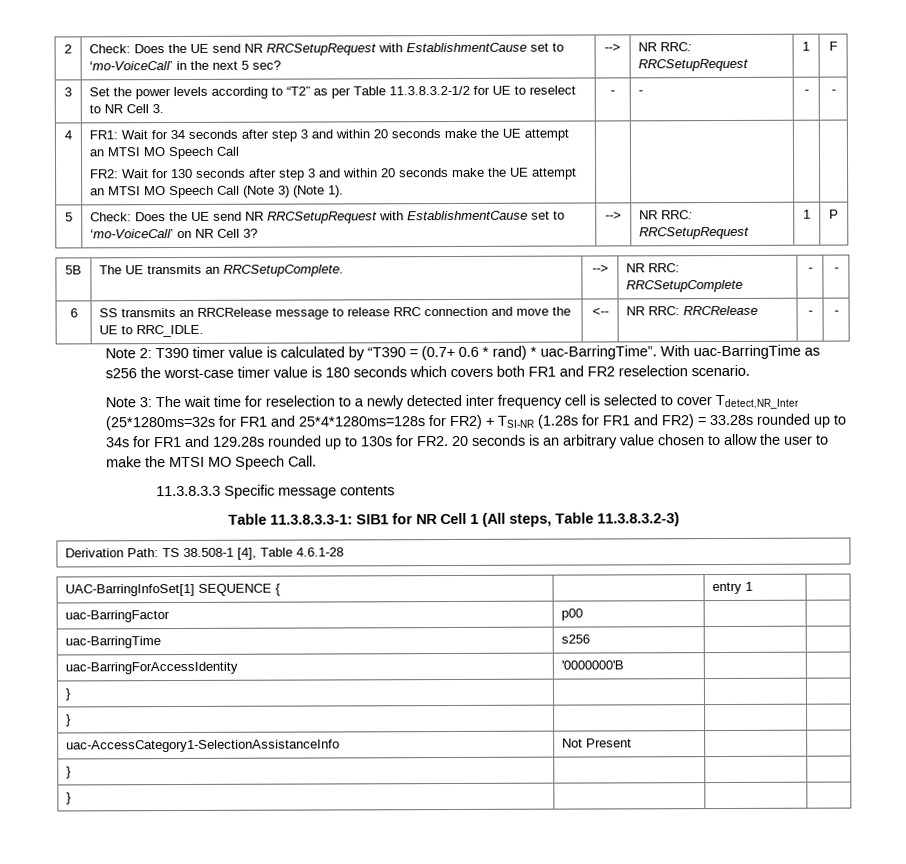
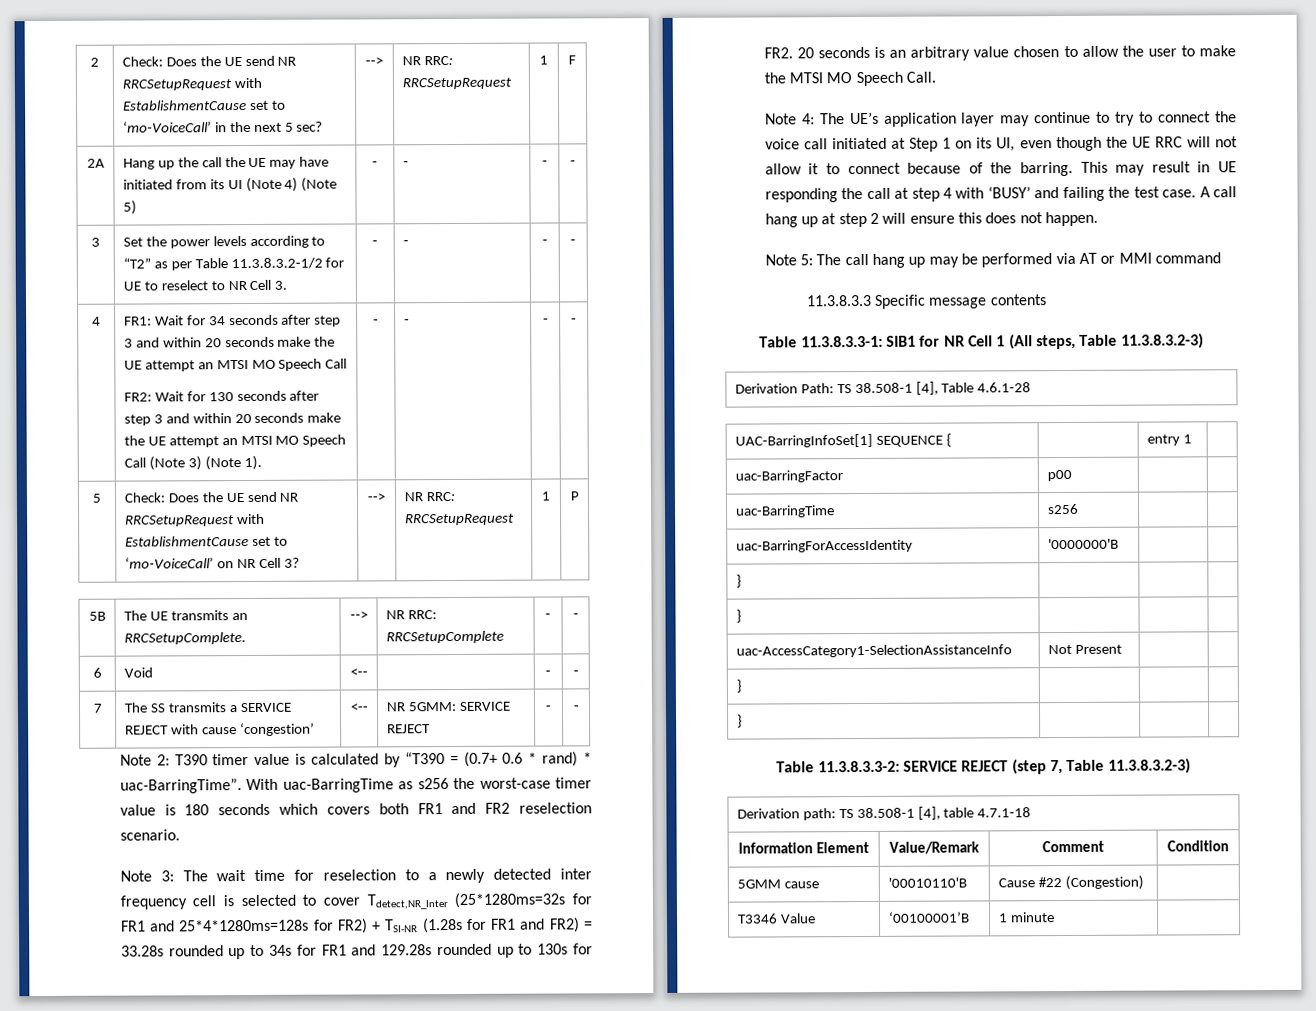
(838, 46) none -> [86,158,105,168] [122,156,330,170] [122,177,338,193] [122,200,137,215] [372,161,378,167] [402,161,409,167] [541,160,548,166] [570,160,576,166] // 2A | Hang up the call the UE may have initiated from its UI (Note 4) (Note 5) | - | - | - | -
(345, 191) | | | -> [373,319,379,325] [403,319,410,325] [542,318,549,324] [571,318,577,324] - | - | - | -
[99,306,572,320] [99,324,205,338] SS transmits an RRCRelease message to release RRC connection and move the UE to RRC_IDLE. -> [123,667,153,678] [349,668,368,677] [545,670,551,676] [572,670,579,676] [92,703,103,713] [123,702,292,713] [124,722,315,737] Void | <-- | | - | - // 7 | The SS transmits a SERVICE REJECT with cause ‘congestion’
[648,305,759,316] RRC: RRCRelease -> [407,701,511,712] [386,724,431,734] 5GMM: SERVICE REJECT
(318, 461) none -> [764,111,1237,127] [764,136,1238,152] [764,161,1237,177] [764,186,1237,203] [764,211,1099,228] [764,252,1222,268] // Note 4: The UE’s application layer may continue to try to connect the voice call initiated at Step 1 on its UI, even though the UE RRC will not allow it to connect because of the barring. This may result in UE responding the call at step 4 with ‘BUSY’ and failing the test case. A call hang up at step 2 will ensure this does not happen. // Note 5: The call hang up may be performed via AT or MMI command
(73, 798) none -> [776,758,1191,775] [736,806,1032,821] [738,841,869,854] [889,841,980,854] [1042,840,1104,853] [1167,840,1229,852] [736,879,819,889] [887,877,967,888] [997,875,1144,891] [736,913,816,924] [887,911,970,923] [997,912,1055,923] // Table 11.3.8.3.3-2: SERVICE REJECT (step 7, Table 11.3.8.3.2-3) // Derivation path: TS 38.508-1 [4], table 4.7.1-18 // Information Element | Value/Remark | Comment | Condition // 5GMM cause | '00010110'B | Cause #22 (Congestion) | // T3346 Value | ‘00100001’B | 1 minute |

